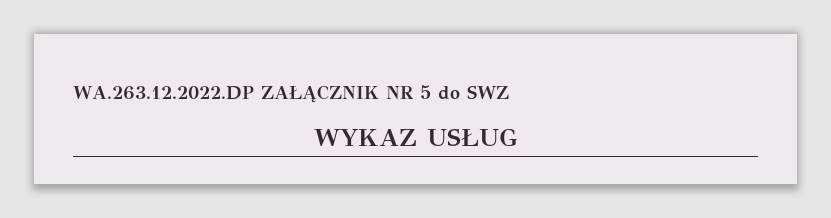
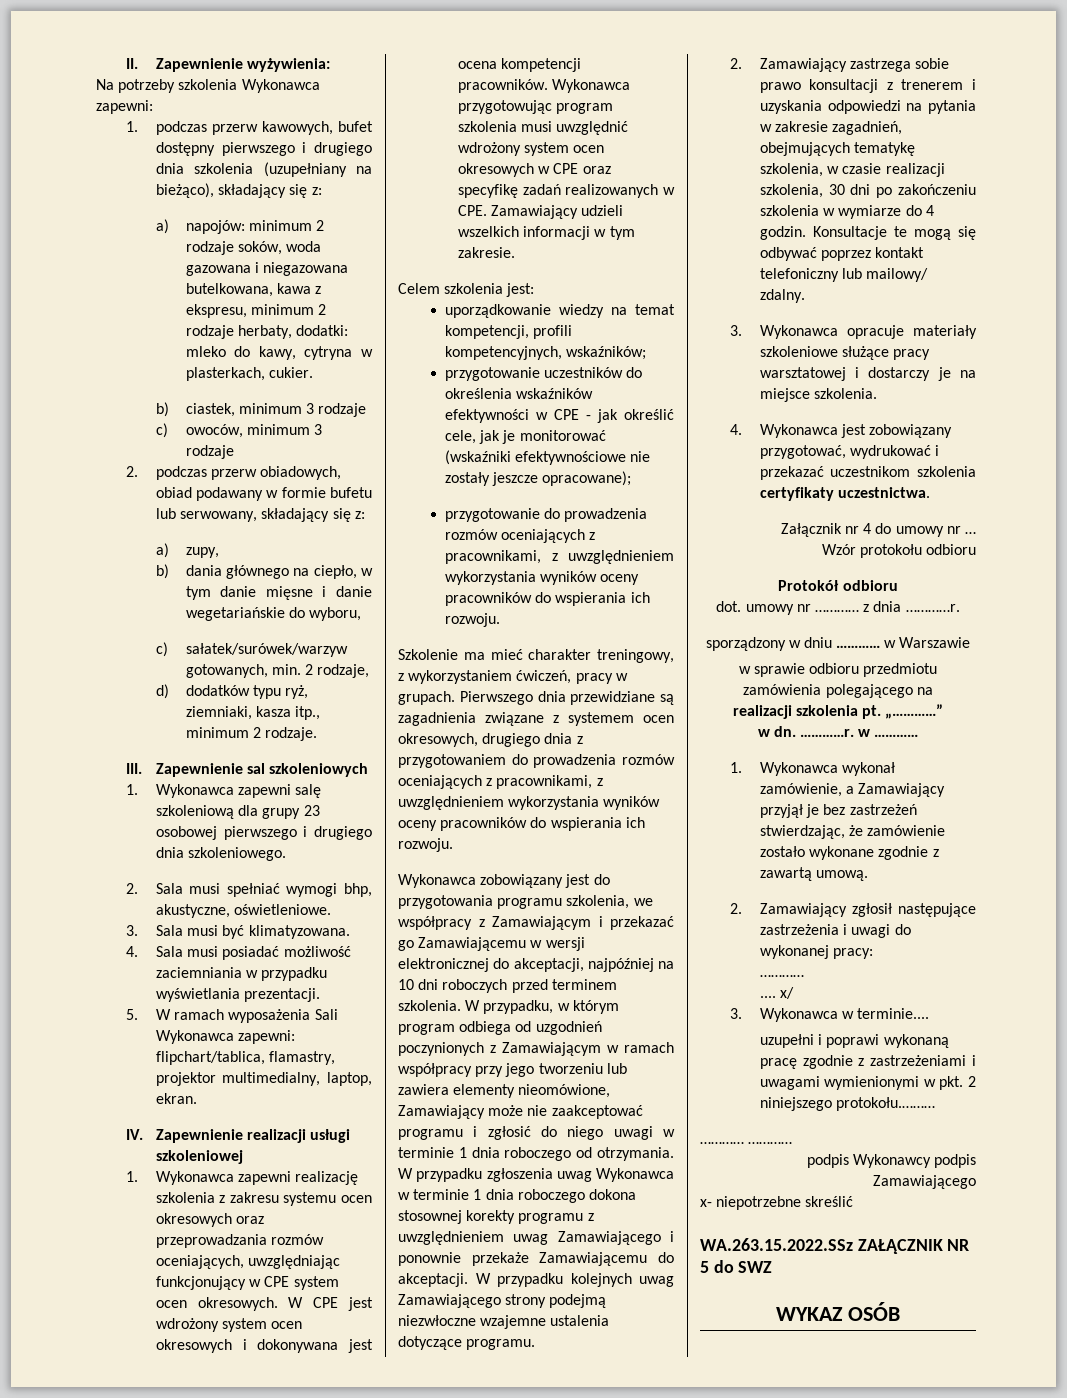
[73,86,254,100] WA.263.12.2022.DP -> [125,58,331,72] [96,79,320,93] [96,100,153,114] [125,121,373,135] [155,142,372,156] [155,162,372,177] [155,183,322,198] [155,219,325,234] [185,241,322,255] [185,262,349,276] [185,283,322,297] [185,304,327,318] [185,325,349,339] [185,346,373,360] [185,367,314,381] [155,402,367,417] [155,423,323,438] [185,445,234,459] [125,466,342,480] [155,487,372,501] [155,508,365,522] [155,543,219,558] [155,564,373,579] [185,586,372,600] [185,607,362,621] [155,642,348,657] [185,664,370,678] [155,684,309,699] [185,706,321,720] [185,727,318,741] [125,763,369,777] [125,784,322,798] [155,805,320,819] [155,826,372,840] [155,847,287,861] [125,883,372,897] [155,904,332,918] [125,925,350,939] [125,946,351,960] [155,967,328,981] [155,988,321,1002] [125,1009,338,1023] [155,1030,296,1044] [155,1051,336,1065] [155,1072,372,1086] [155,1093,197,1104] [125,1129,351,1143] [155,1150,243,1164] [125,1171,359,1185] [155,1192,372,1206] [155,1213,265,1227] [155,1234,325,1248] [155,1255,341,1269] [155,1276,339,1290] [155,1297,373,1311] [155,1318,303,1332] [155,1339,373,1353] [457,58,582,72] [457,79,631,93] [457,100,614,114] [457,121,629,135] [457,142,605,156] [457,163,611,177] [457,184,675,198] [457,205,624,219] [457,226,635,240] [457,247,515,258] [398,283,535,297] [445,304,675,318] [445,325,573,339] [445,346,647,360] [445,367,643,381] [445,388,594,399] [445,409,674,423] [445,430,606,444] [445,450,651,465] [445,471,632,486] [445,508,648,522] [445,529,596,543] [445,550,674,564] [445,571,640,585] [445,592,650,606] [445,613,501,627] [398,649,674,663] [398,670,628,684] [398,691,674,705] [398,712,674,726] [398,733,583,747] [398,754,675,768] [398,775,603,789] [398,796,661,810] [398,817,645,831] [398,838,453,852] [398,874,610,888] [398,895,653,909] [398,916,674,930] [398,937,585,951] [398,958,674,972] [398,979,617,993] [398,1000,619,1014] [398,1021,602,1035] [398,1042,674,1056] [398,1063,627,1077] [398,1084,611,1098] [398,1105,643,1119] [398,1126,675,1140] [398,1147,674,1161] [398,1168,674,1182] [398,1189,636,1203] [398,1210,594,1224] [398,1231,674,1245] [398,1252,674,1266] [398,1273,674,1287] [398,1294,607,1308] [398,1315,610,1329] [398,1336,536,1350] [729,58,950,72] [759,79,976,93] [759,100,976,114] [759,121,903,135] [759,142,916,156] [759,163,945,177] [759,184,976,198] [759,205,934,219] [759,226,976,240] [759,247,925,261] [759,268,929,282] [759,289,805,303] [729,325,977,339] [759,346,931,360] [759,367,976,381] [759,388,878,402] [729,424,953,438] [759,445,940,459] [759,466,976,480] [759,487,931,501] [780,523,976,537] [821,544,976,558] [778,580,898,591] [716,601,960,615] [705,637,971,651] [738,663,938,677] [743,684,933,698] [732,704,944,719] [757,726,919,737] [729,762,896,776] [759,783,946,797] [759,804,917,818] [759,825,946,839] [759,846,939,860] [759,867,869,881] [729,903,976,917] [759,924,911,938] [759,945,874,959] [759,975,804,977] [759,987,795,999] [729,1008,930,1022] [759,1034,949,1048] [759,1055,976,1069] [759,1076,976,1090] [759,1097,936,1111] [700,1142,793,1144] [806,1154,976,1168] [873,1175,976,1189] [700,1196,854,1210] [700,1238,853,1251] II. Zapewnienie wyżywienia: // Na potrzeby szkolenia Wykonawca zapewni: // 1. podczas przerw kawowych, bufet dostępny pierwszego i drugiego dnia szkolenia (uzupełniany na bieżąco), składający się z: // a) napojów: minimum 2 rodzaje soków, woda gazowana i niegazowana butelkowana, kawa z ekspresu, minimum 2 rodzaje herbaty, dodatki: mleko do kawy, cytryna w plasterkach, cukier. // b) ciastek, minimum 3 rodzaje // c) owoców, minimum 3 rodzaje // 2. podczas przerw obiadowych, obiad podawany w formie bufetu lub serwowany, składający się z: // a) zupy, // b) dania głównego na ciepło, w tym danie mięsne i danie wegetariańskie do wyboru, // c) sałatek/surówek/warzyw gotowanych, min. 2 rodzaje, // d) dodatków typu ryż, ziemniaki, kasza itp., minimum 2 rodzaje. // III. Zapewnienie sal szkoleniowych // 1. Wykonawca zapewni salę szkoleniową dla grupy 23 osobowej pierwszego i drugiego dnia szkoleniowego. // 2. Sala musi spełniać wymogi bhp, akustyczne, oświetleniowe. // 3. Sala musi być klimatyzowana. // 4. Sala musi posiadać możliwość zaciemniania w przypadku wyświetlania prezentacji. // 5. W ramach wyposażenia Sali Wykonawca zapewni: flipchart/tablica, flamastry, projektor multimedialny, laptop, ekran. // IV. Zapewnienie realizacji usługi szkoleniowej // 1. Wykonawca zapewni realizację szkolenia z zakresu systemu ocen okresowych oraz przeprowadzania rozmów oceniających, uwzględniając funkcjonujący w CPE system ocen okresowych. W CPE jest wdrożony system ocen okresowych i dokonywana jest ocena kompetencji pracowników. Wykonawca przygotowując program szkolenia musi uwzględnić wdrożony system ocen okresowych w CPE oraz specyfikę zadań realizowanych w CPE. Zamawiający udzieli wszelkich informacji w tym zakresie. // Celem szkolenia jest: // uporządkowanie wiedzy na temat kompetencji, profili kompetencyjnych, wskaźników; // przygotowanie uczestników do określenia wskaźników efektywności w CPE - jak określić cele, jak je monitorować (wskaźniki efektywnościowe nie zostały jeszcze opracowane); // przygotowanie do prowadzenia rozmów oceniających z pracownikami, z uwzględnieniem wykorzystania wyników oceny pracowników do wspierania ich rozwoju. // Szkolenie ma mieć charakter treningowy, z wykorzystaniem ćwiczeń, pracy w grupach. Pierwszego dnia przewidziane są zagadnienia związane z systemem ocen okresowych, drugiego dnia z przygotowaniem do prowadzenia rozmów oceniających z pracownikami, z uwzględnieniem wykorzystania wyników oceny pracowników do wspierania ich rozwoju. // Wykonawca zobowiązany jest do przygotowania programu szkolenia, we współpracy z Zamawiającym i przekazać go Zamawiającemu w wersji elektronicznej do akceptacji, najpóźniej na 10 dni roboczych przed terminem szkolenia. W przypadku, w którym program odbiega od uzgodnień poczynionych z Zamawiającym w ramach współpracy przy jego tworzeniu lub zawiera elementy nieomówione, Zamawiający może nie zaakceptować programu i zgłosić do niego uwagi w terminie 1 dnia roboczego od otrzymania. W przypadku zgłoszenia uwag Wykonawca w terminie 1 dnia roboczego dokona stosownej korekty programu z uwzględnieniem uwag Zamawiającego i ponownie przekaże Zamawiającemu do akceptacji. W przypadku kolejnych uwag Zamawiającego strony podejmą niezwłoczne wzajemne ustalenia dotyczące programu. // 2. Zamawiający zastrzega sobie prawo konsultacji z trenerem i uzyskania odpowiedzi na pytania w zakresie zagadnień, obejmujących tematykę szkolenia, w czasie realizacji szkolenia, 30 dni po zakończeniu szkolenia w wymiarze do 4 godzin. Konsultacje te mogą się odbywać poprzez kontakt telefoniczny lub mailowy/ zdalny. // 3. Wykonawca opracuje materiały szkoleniowe służące pracy warsztatowej i dostarczy je na miejsce szkolenia. // 4. Wykonawca jest zobowiązany przygotować, wydrukować i przekazać uczestnikom szkolenia certyfikaty uczestnictwa. // Załącznik nr 4 do umowy nr … // Wzór protokołu odbioru // Protokół odbioru // dot. umowy nr ………… z dnia …………r. // sporządzony w dniu ………… w Warszawie // w sprawie odbioru przedmiotu zamówienia polegającego na // realizacji szkolenia pt. „…………” // w dn. …………r. w ………… // 1. Wykonawca wykonał zamówienie, a Zamawiający przyjął je bez zastrzeżeń stwierdzając, że zamówienie zostało wykonane zgodnie z zawartą umową. // 2. Zamawiający zgłosił następujące zastrzeżenia i uwagi do wykonanej pracy: // ………… // .... x/ // 3. Wykonawca w terminie.... // uzupełni i poprawi wykonaną pracę zgodnie z zastrzeżeniami i uwagami wymienionymi w pkt. 2 niniejszego protokołu.……… // ………… ………… // podpis Wykonawcy podpis Zamawiającego // x- niepotrzebne skreślić // WA.263.15.2022.SSz
[426,128,518,146] USŁUG -> [848,1302,901,1321] OSÓB

